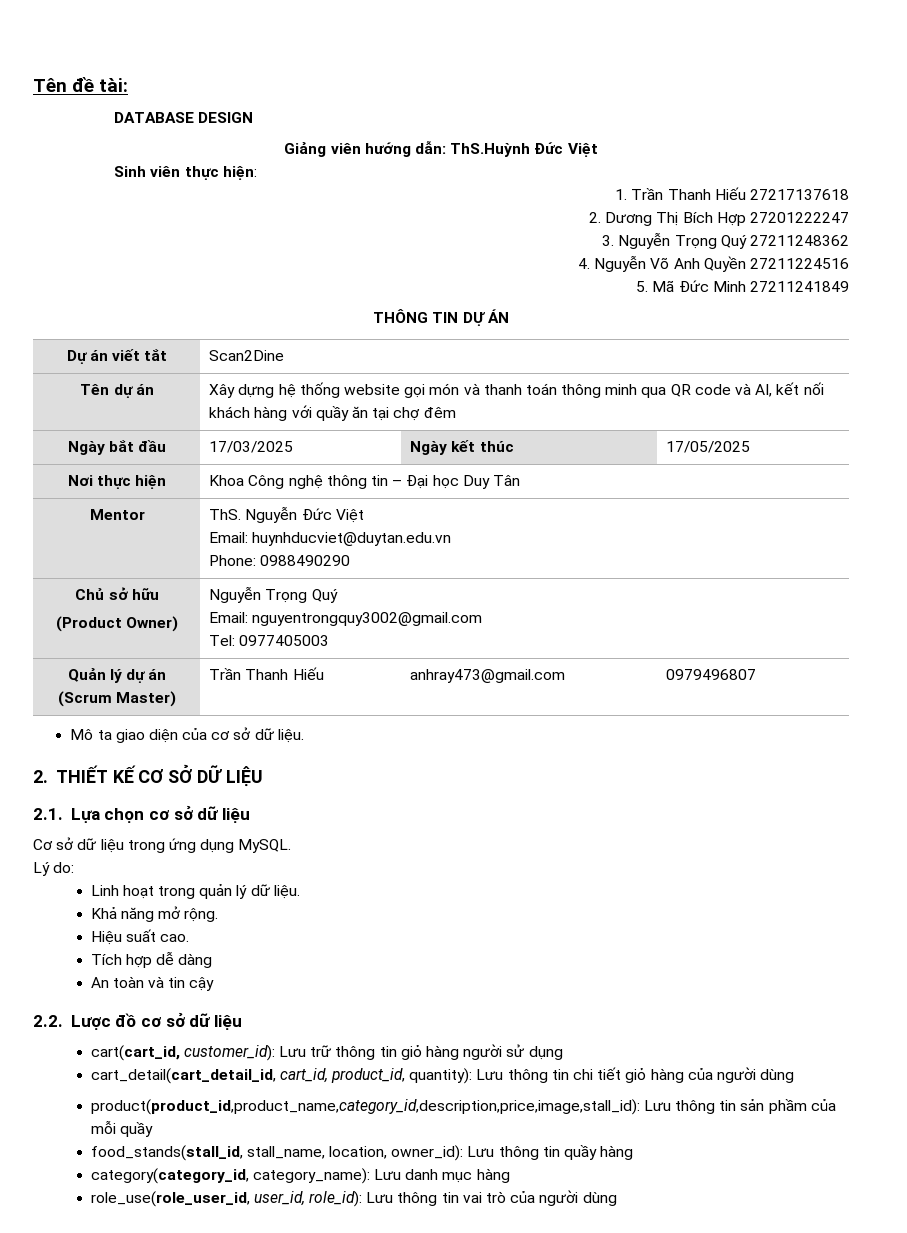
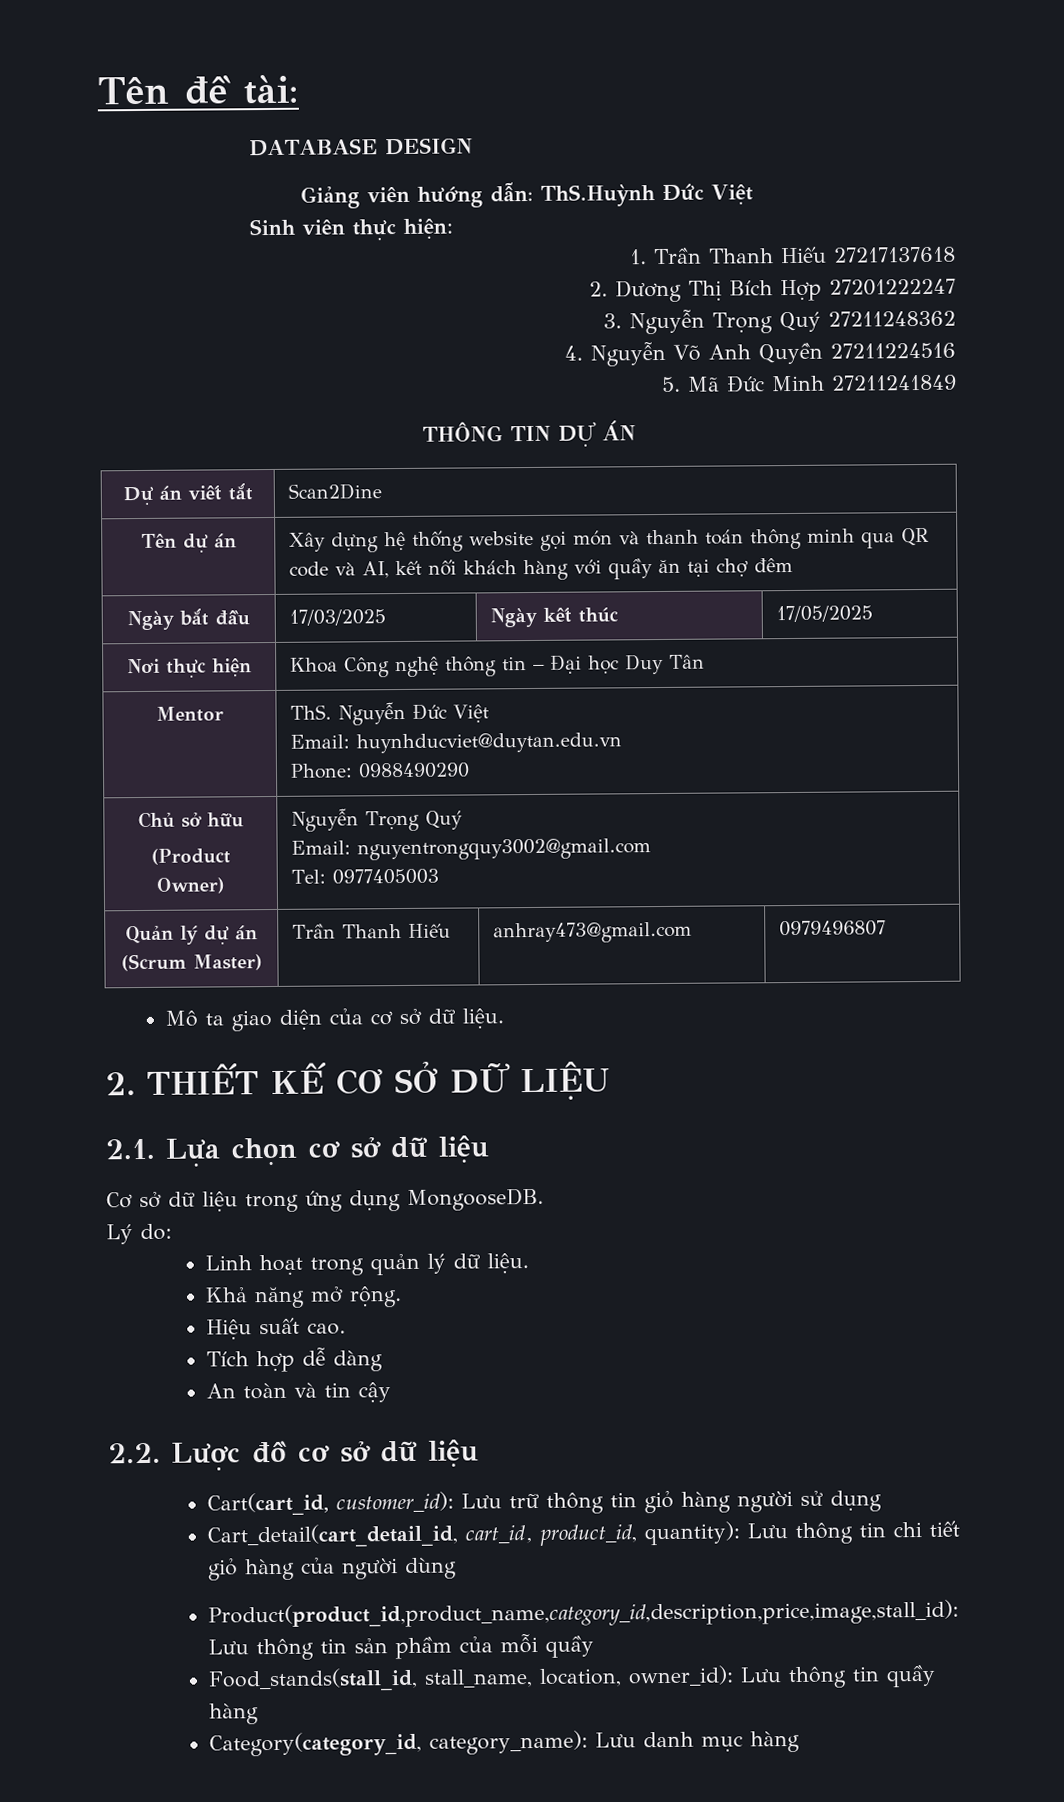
[238,839,292,853] MySQL. -> [407,1187,544,1211] MongooseDB.
[90,1045,180,1061] cart(cart_id, -> [207,1492,330,1516] Cart(cart_id,
[90,1068,276,1084] cart_detail(cart_detail_id, -> [207,1523,459,1548] Cart_detail(cart_detail_id,
[90,1099,640,1115] product(product_id,product_name,category_id,description,price,image,stall_id): -> [208,1599,960,1629] Product(product_id,product_name,category_id,description,price,image,stall_id):
[90,1145,243,1161] food_stands(stall_id, -> [208,1667,419,1692] Food_stands(stall_id,
[90,1168,249,1184] category(category_id, -> [209,1731,423,1757] Category(category_id,
[90,1190,617,1207] // role_use(role_user_id, user_id, role_id): Lưu thông tin vai trò của người dùng -> (801, 1741) none

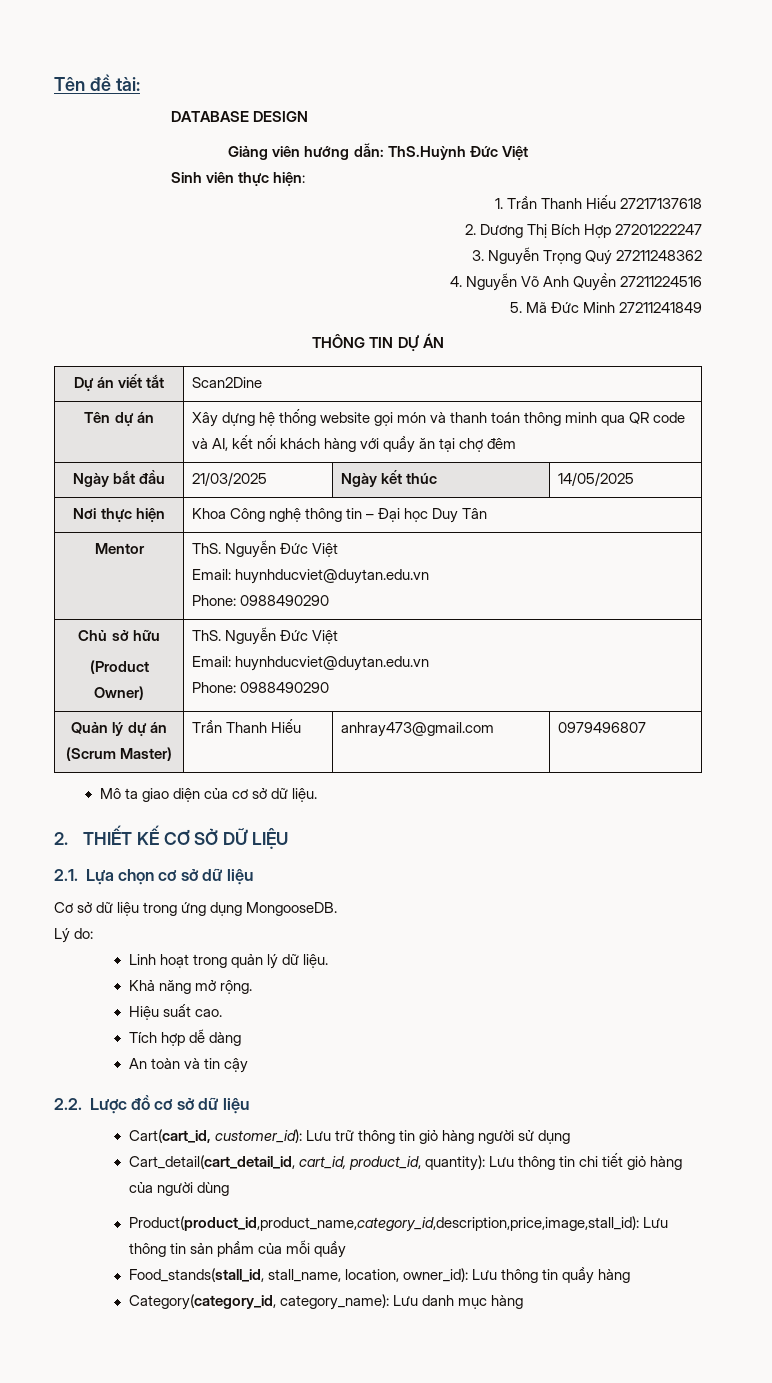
[288,609,386,626] 17/03/2025 -> [191,472,267,486] 21/03/2025
[775,605,873,623] 17/05/2025 -> [557,472,634,486] 14/05/2025
[290,808,463,832] [290,838,651,861] [290,868,439,885] Nguyễn Trọng Quý // Email: nguyentrongquy3002@gmail.com // Tel: 0977405003 -> [191,627,338,645] [191,656,429,671] [191,682,329,693] ThS. Nguyễn Đức Việt // Email: huynhducviet@duytan.edu.vn // Phone: 0988490290

